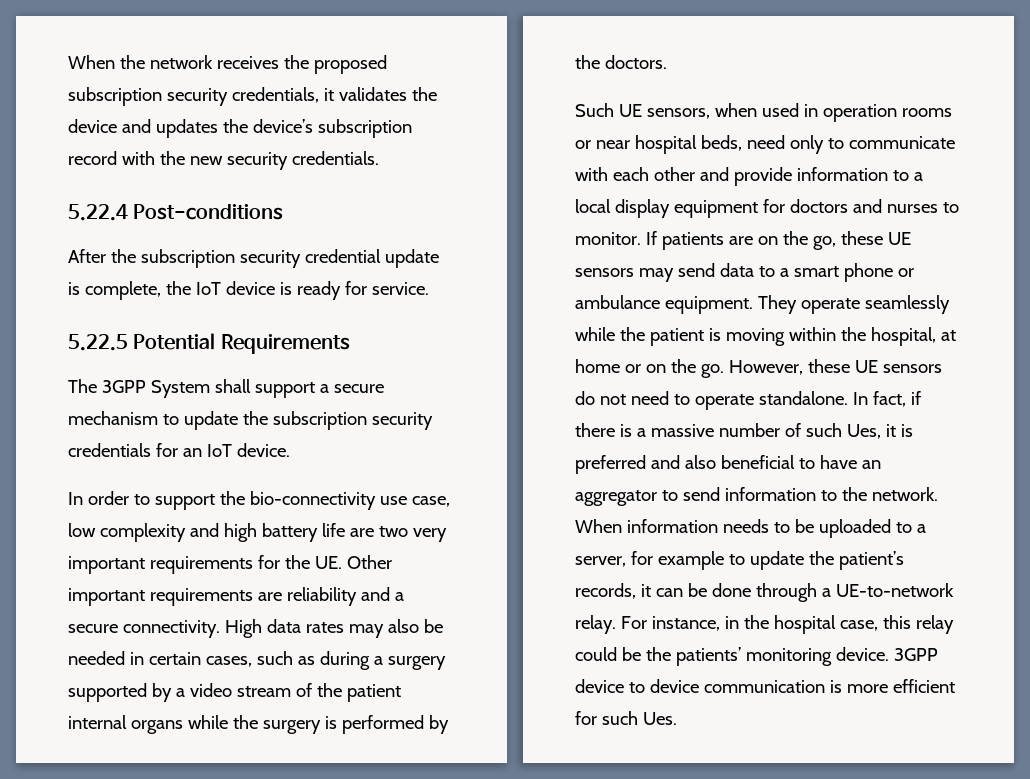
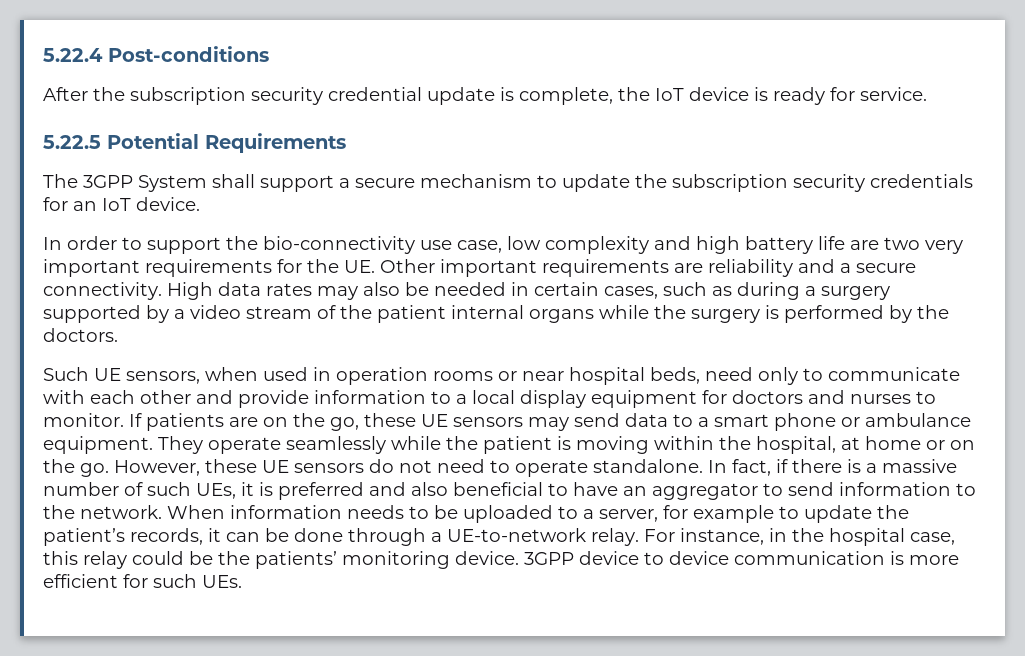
[68,55,387,74] [68,87,437,106] [68,119,412,138] [68,151,379,170] When the network receives the proposed subscription security credentials, it validates the device and updates the device’s subscription record with the new security credentials. // -> (43, 55) none
[846,424,881,439] Ues, -> [196,483,236,499] UEs,
[642,712,677,725] Ues. -> [202,575,242,588] UEs.

